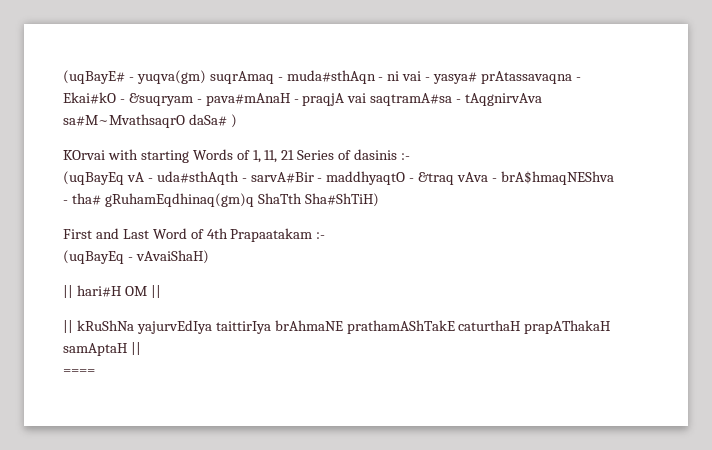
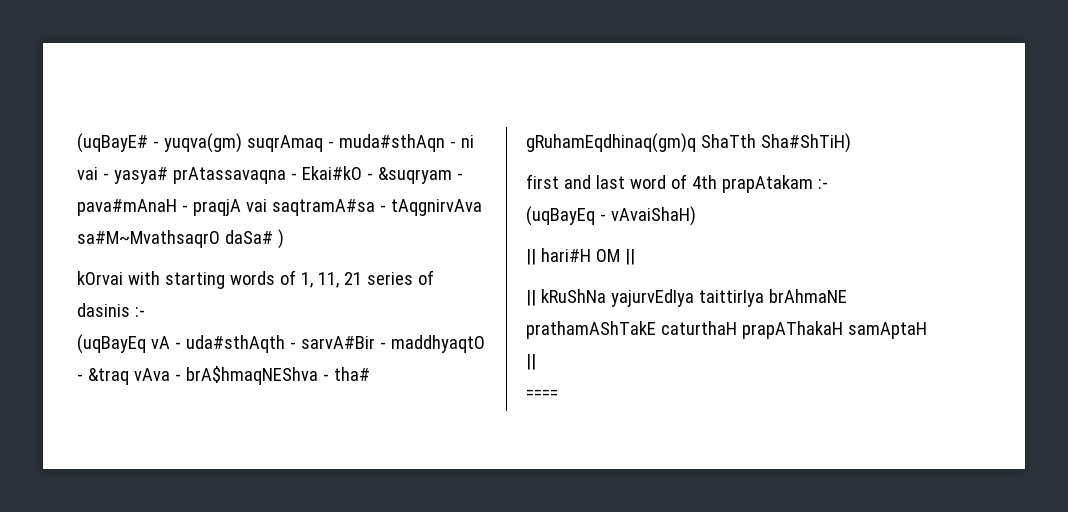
[63,150,105,160] KOrvai -> [77,271,123,285] kOrvai
[192,149,233,160] Words -> [229,271,275,285] words
[297,150,335,160] Series -> [366,272,413,285] series
[63,228,187,239] First and Last Word -> [526,174,666,189] first and last word
[230,228,313,242] Prapaatakam -> [721,175,813,193] prapAtakam

